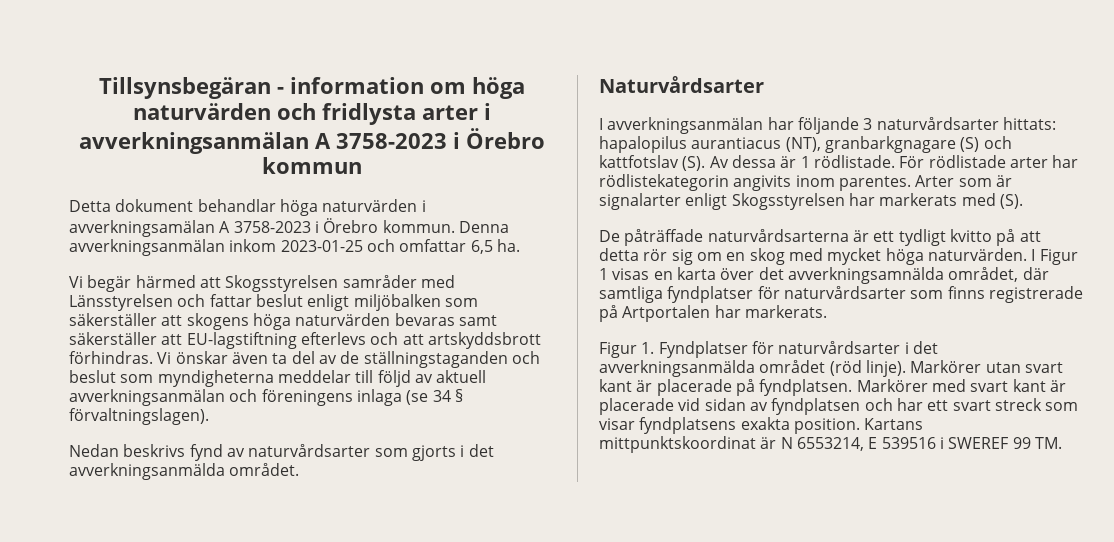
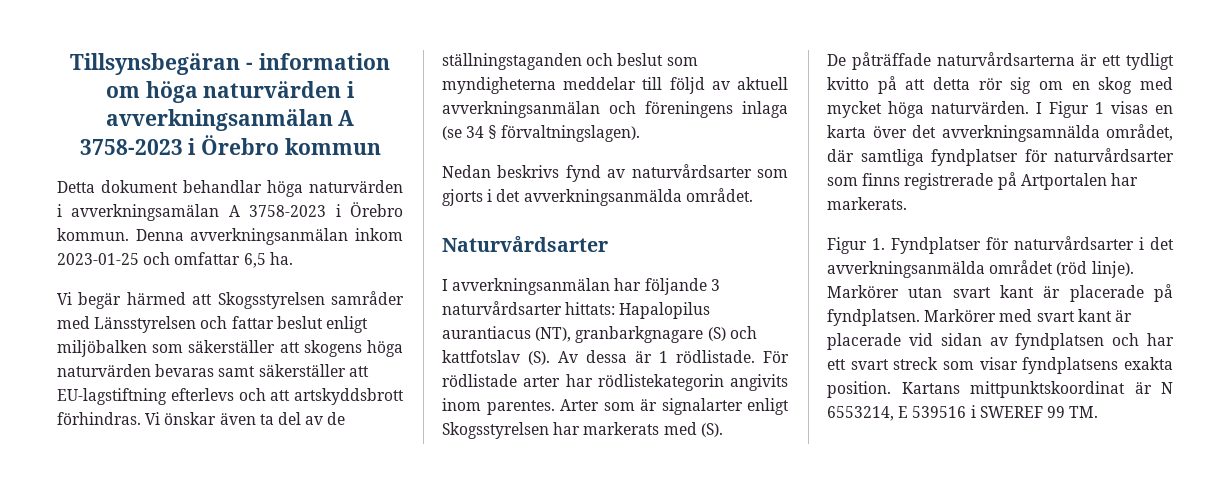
[276,103,478,125] och fridlysta arter -> (342, 89) none
[599,136,687,153] hapalopilus -> [619,302,711,319] Hapalopilus

